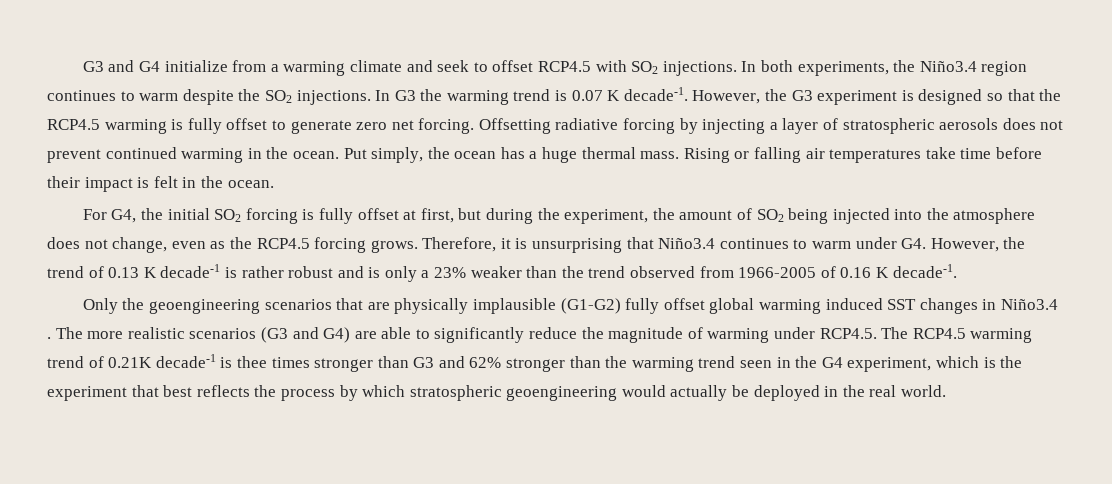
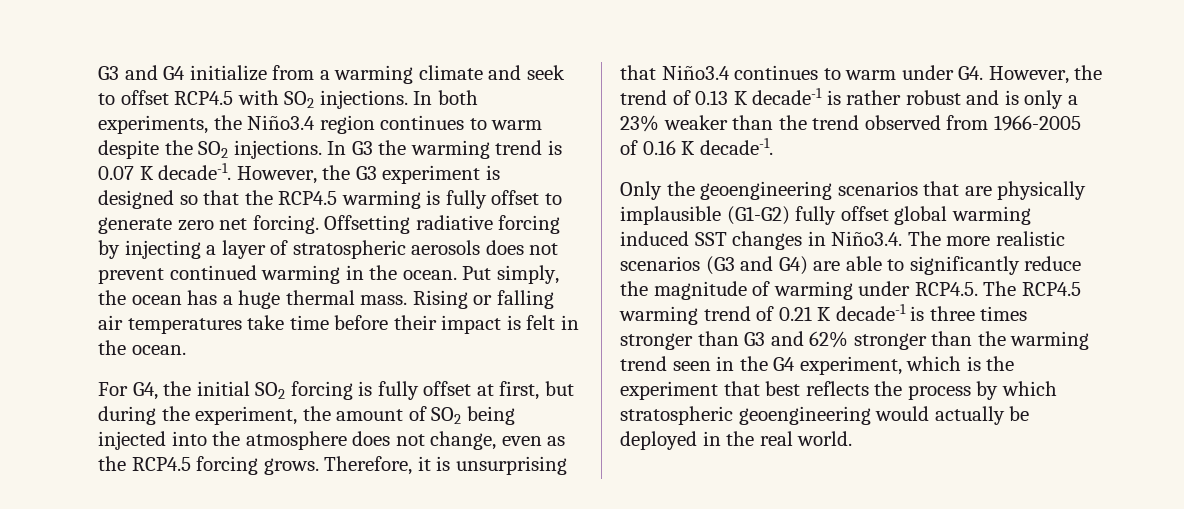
[1000,299,1058,310] [47,337,51,339] Niño3.4 . -> [831,231,903,246] Niño3.4.
[108,354,267,368] 0.21K decade-1 is thee -> [778,304,975,321] 0.21 K decade-1 is three

